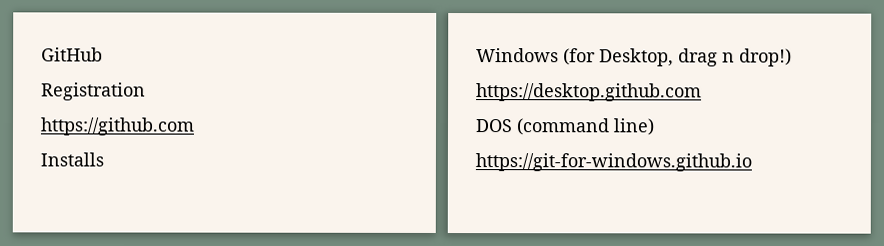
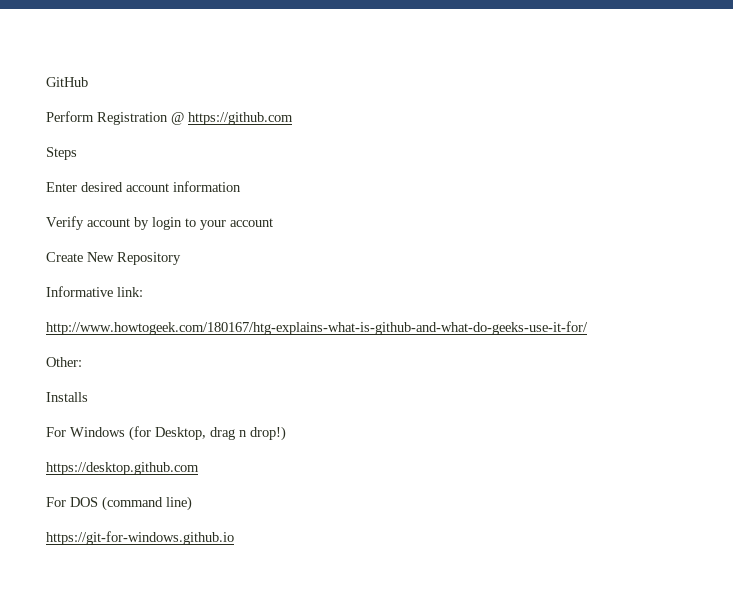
(103, 54) none -> [46,111,94,122] Perform
[40,117,195,136] // https://github.com -> [171,112,293,125] [46,147,77,160] [46,181,241,192] [46,216,273,230] [46,252,181,265] [46,286,143,297] [46,321,588,335] [46,357,82,367] @ https://github.com // Steps // Enter desired account information // Verify account by login to your account // Create New Repository // Informative link: // http://www.howtogeek.com/180167/htg-explains-what-is-github-and-what-do-geeks-use-it-for/ // Other:
(104, 159) none -> [46,427,66,437] For
(702, 92) none -> [46,497,66,507] For

